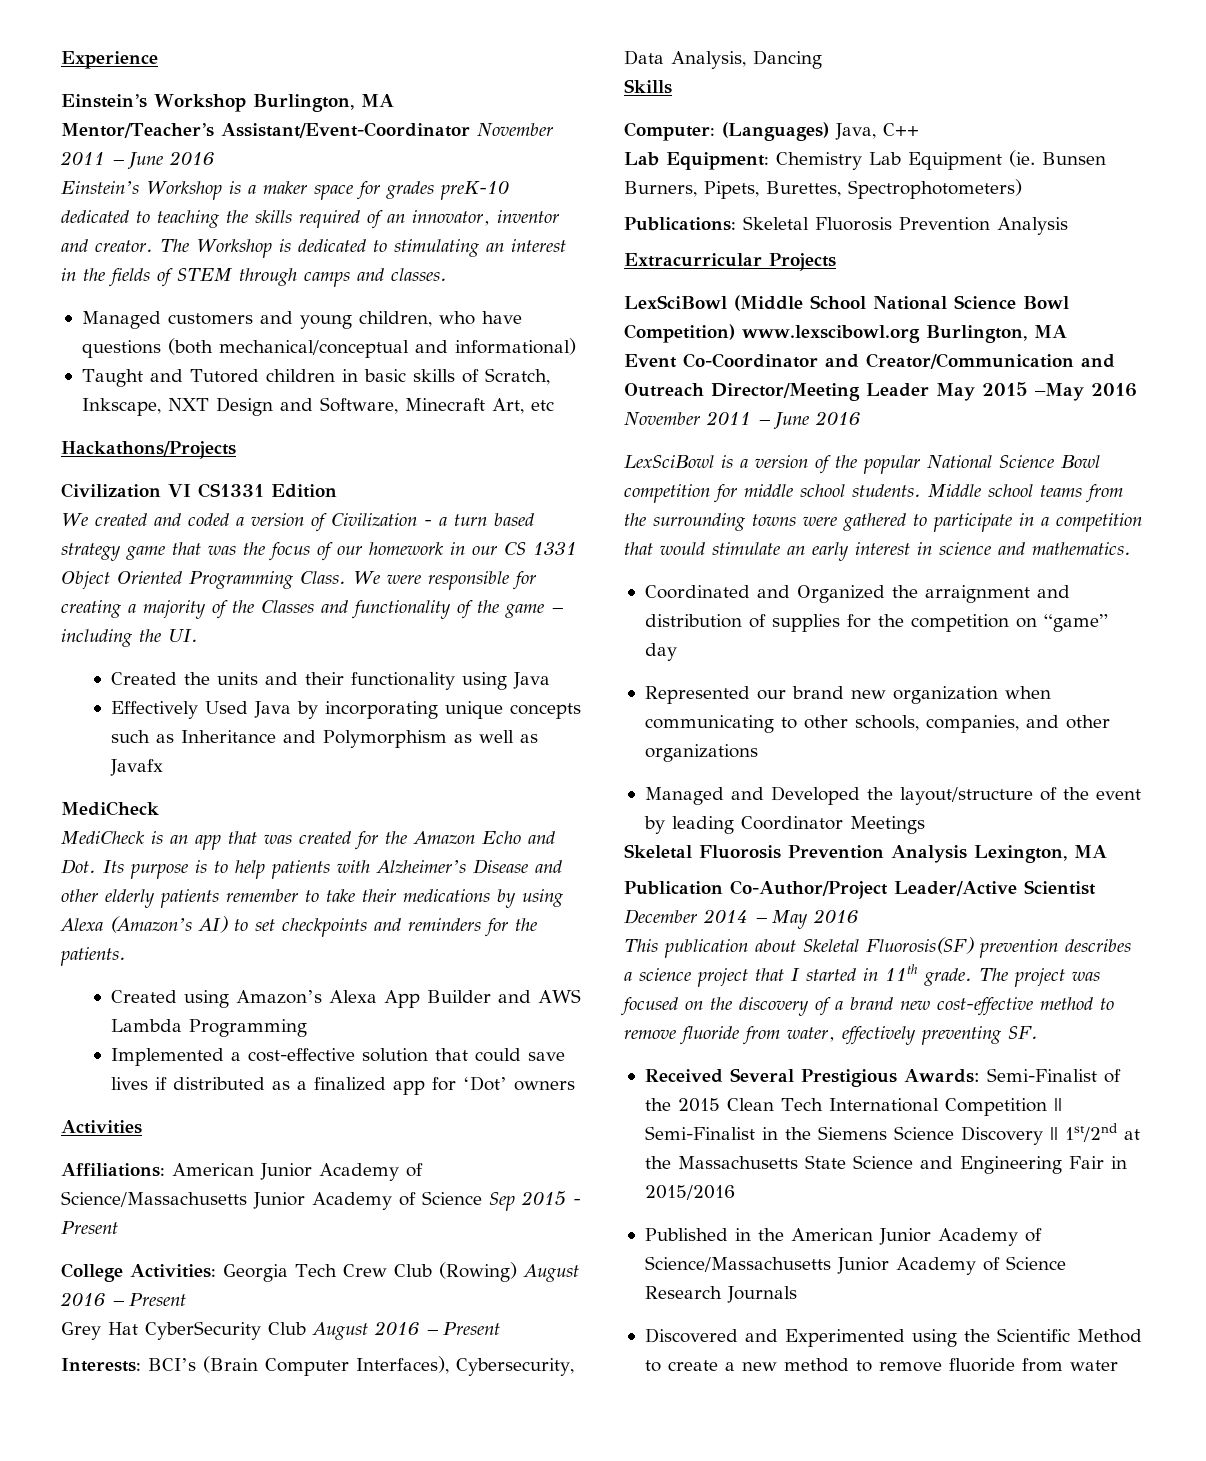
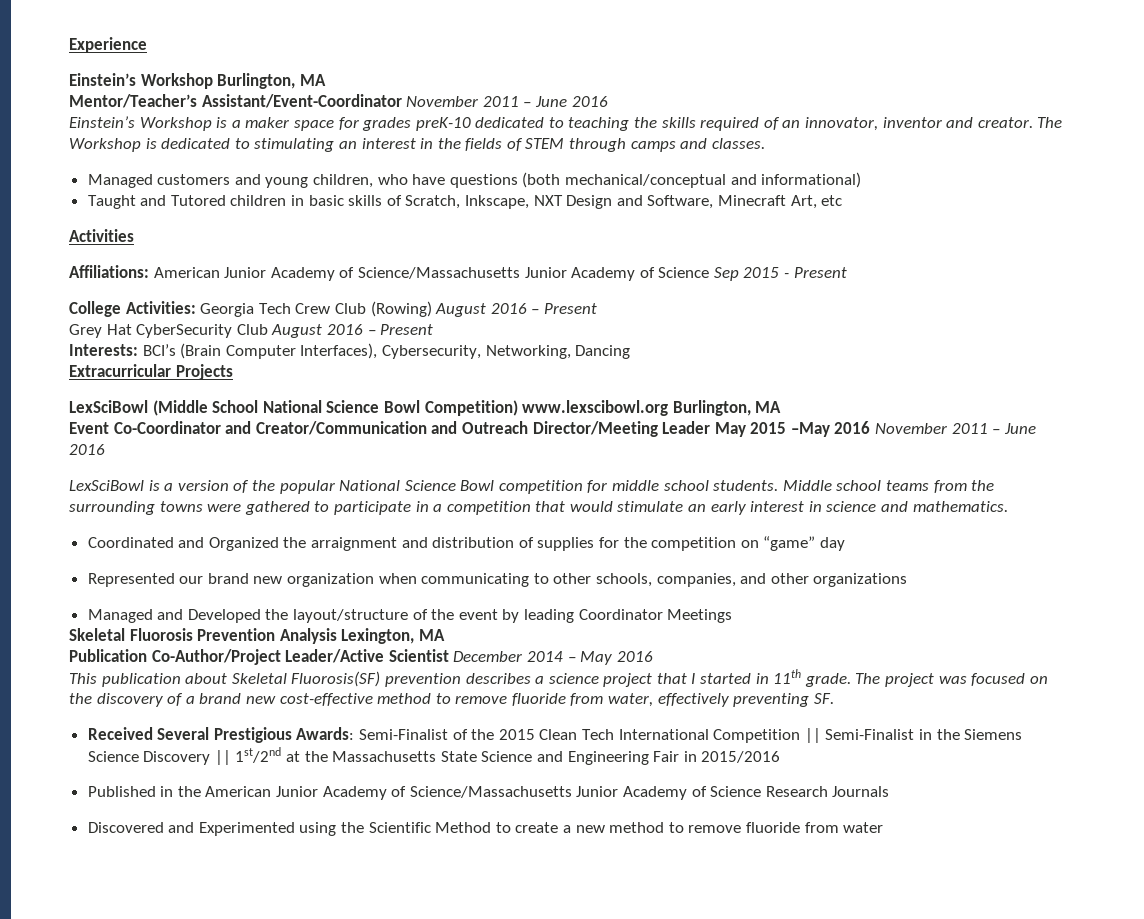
[61,441,236,459] [61,483,337,498] [61,513,534,532] [61,542,577,561] [61,571,537,590] [61,600,563,619] [61,629,198,647] [110,672,550,690] [110,701,581,719] [110,730,538,748] [109,759,163,776] [61,801,159,816] [61,831,555,850] [61,859,562,879] [61,889,564,908] [60,916,537,937] [60,947,126,966] [110,989,581,1008] [110,1019,307,1037] [110,1048,565,1066] [110,1076,575,1095] // Hackathons/Projects // Civilization VI CS1331 Edition // We created and coded a version of Civilization - a turn based strategy game that was the focus of our homework in our CS 1331 Object Oriented Programming Class. We were responsible for creating a majority of the Classes and functionality of the game – including the UI. // Created the units and their functionality using Java // Effectively Used Java by incorporating unique concepts such as Inheritance and Polymorphism as well as Javafx // MediCheck // MediCheck is an app that was created for the Amazon Echo and Dot. Its purpose is to help patients with Alzheimer’s Disease and other elderly patients remember to take their medications by using Alexa (Amazon’s AI) to set checkpoints and reminders for the patients. // Created using Amazon’s Alexa App Builder and AWS Lambda Programming // Implemented a cost-effective solution that could save lives if distributed as a finalized app for ‘Dot’ owners -> (843, 200) none
[624,50,746,69] Data Analysis, -> [485,345,571,359] Networking,
[624,79,672,94] [624,122,919,141] [624,150,1106,170] [624,179,1022,199] [624,216,1068,235] // Skills // Computer: (Languages) Java, C++ // Lab Equipment: Chemistry Lab Equipment (ie. Bunsen Burners, Pipets, Burettes, Spectrophotometers) // Publications: Skeletal Fluorosis Prevention Analysis -> (631, 352) none

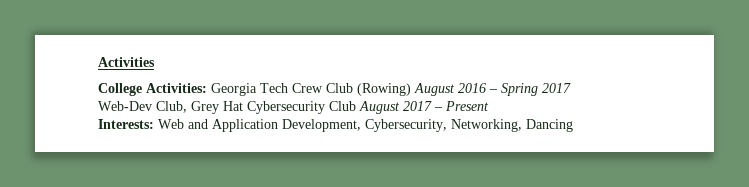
[69,37,147,53] [69,73,326,89] [69,94,608,108] [69,116,1063,131] [69,138,765,152] [87,172,862,188] [87,195,843,209] [69,229,134,242] [69,265,847,281] Experience // Einstein’s Workshop Burlington, MA // Mentor/Teacher’s Assistant/Event-Coordinator November 2011 – June 2016 // Einstein’s Workshop is a maker space for grades preK-10 dedicated to teaching the skills required of an innovator, inventor and creator. The Workshop is dedicated to stimulating an interest in the fields of STEM through camps and classes. // Managed customers and young children, who have questions (both mechanical/conceptual and informational) // Taught and Tutored children in basic skills of Scratch, Inkscape, NXT Design and Software, Minecraft Art, etc // Activities // Affiliations: American Junior Academy of Science/Massachusetts Junior Academy of Science Sep 2015 - Present -> [98,57,155,67] Activities
[543,303,597,314] Present // -> [501,83,571,96] [98,101,187,113] Spring 2017 // Web-Dev Club,
[136,324,233,338] CyberSecurity -> [247,101,325,114] Cybersecurity
[326,324,363,335] 2016 -> [403,101,432,111] 2017
[142,343,378,359] BCI’s (Brain Computer Interfaces), -> [158,119,361,132] Web and Application Development,
[69,364,233,380] [69,400,782,416] [69,421,1036,437] [69,444,105,455] [69,480,995,494] [69,501,1008,515] [87,536,845,551] [87,573,908,587] [87,609,733,623] [69,628,445,644] [69,649,653,665] [69,669,1048,687] [69,693,834,707] [87,727,1023,743] [87,747,781,765] [87,786,890,800] [87,822,884,836] // Extracurricular Projects // LexSciBowl (Middle School National Science Bowl Competition) www.lexscibowl.org Burlington, MA // Event Co-Coordinator and Creator/Communication and Outreach Director/Meeting Leader May 2015 –May 2016 November 2011 – June 2016 // LexSciBowl is a version of the popular National Science Bowl competition for middle school students. Middle school teams from the surrounding towns were gathered to participate in a competition that would stimulate an early interest in science and mathematics. // Coordinated and Organized the arraignment and distribution of supplies for the competition on “game” day // Represented our brand new organization when communicating to other schools, companies, and other organizations // Managed and Developed the layout/structure of the event by leading Coordinator Meetings // Skeletal Fluorosis Prevention Analysis Lexington, MA // Publication Co-Author/Project Leader/Active Scientist December 2014 – May 2016 // This publication about Skeletal Fluorosis(SF) prevention describes a science project that I started in 11th grade. The project was focused on the discovery of a brand new cost-effective method to remove fluoride from water, effectively preventing SF. // Received Several Prestigious Awards: Semi-Finalist of the 2015 Clean Tech International Competition || Semi-Finalist in the Siemens Science Discovery || 1st/2nd at the Massachusetts State Science and Engineering Fair in 2015/2016 // Published in the American Junior Academy of Science/Massachusetts Junior Academy of Science Research Journals // Discovered and Experimented using the Scientific Method to create a new method to remove fluoride from water -> (573, 125) none

